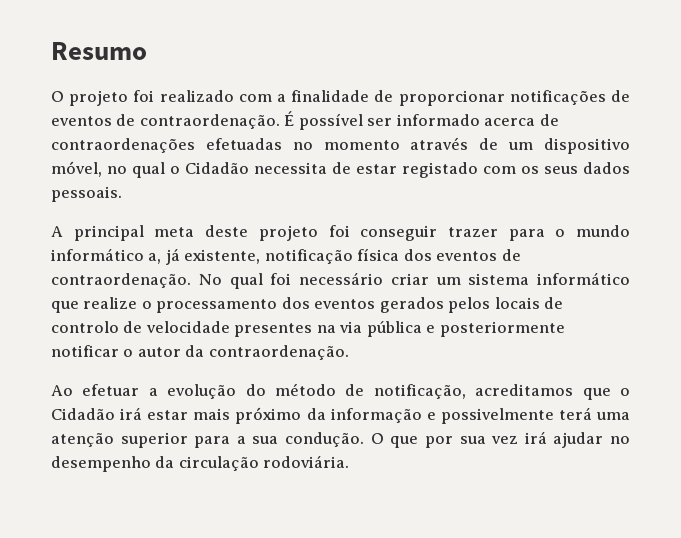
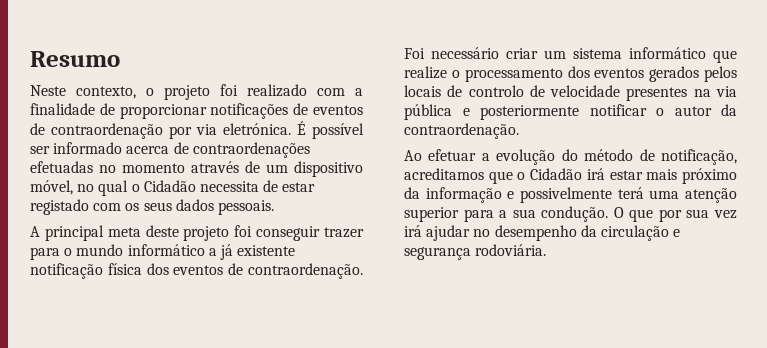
[51,91,64,102] O -> [30,85,154,99] Neste contexto, o
[139,114,280,129] contraordenação. -> [51,123,291,139] contraordenação por via eletrónica.
[148,248,261,265] a, já existente, -> [208,244,296,260] a já existente
[198,273,292,289] No qual foi -> [404,48,425,59] Foi
(259, 463) none -> [673,229,681,237] [404,247,471,260] e segurança

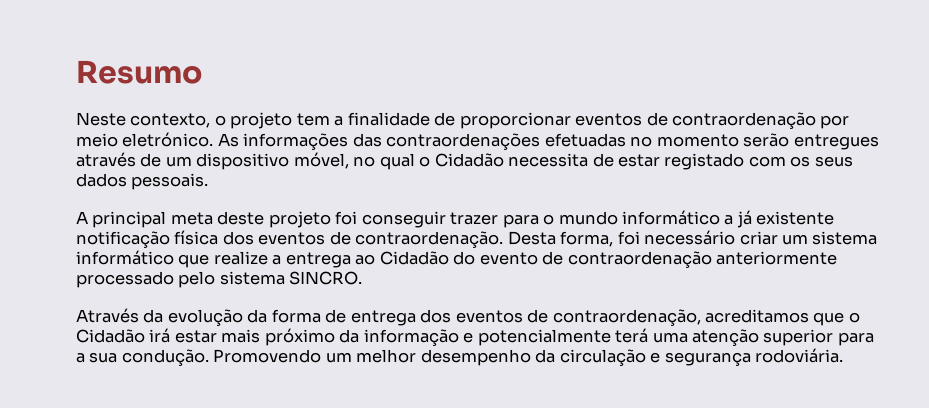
[220,84,345,97] foi realizado com -> [296,113,330,126] tem
[210,103,309,119] notificações de -> (571, 120) none
[196,121,364,139] [30,142,189,154] via eletrónica. É possível ser informado acerca de -> [76,132,382,150] meio eletrónico. As informações das
(185, 168) none -> [743,133,879,150] serão entregues
[404,48,425,59] Foi -> [507,231,640,247] Desta forma, foi
[451,66,737,82] [404,85,737,101] [404,104,737,120] [404,123,519,139] [404,149,737,165] o processamento dos eventos gerados pelos locais de controlo de velocidade presentes na via pública e posteriormente notificar o autor da contraordenação. // Ao efetuar a evolução do método de notificação, -> [272,251,838,268] [76,271,363,288] [76,308,701,326] a entrega ao Cidadão do evento de contraordenação anteriormente processado pelo sistema SINCRO. // Através da evolução da forma de entrega dos eventos de contraordenação,
[520,187,612,203] possivelmente -> [477,329,611,346] potencialmente
[613,207,737,222] [404,225,491,241] O que por sua vez irá ajudar no -> [213,349,417,363] Promovendo um melhor

